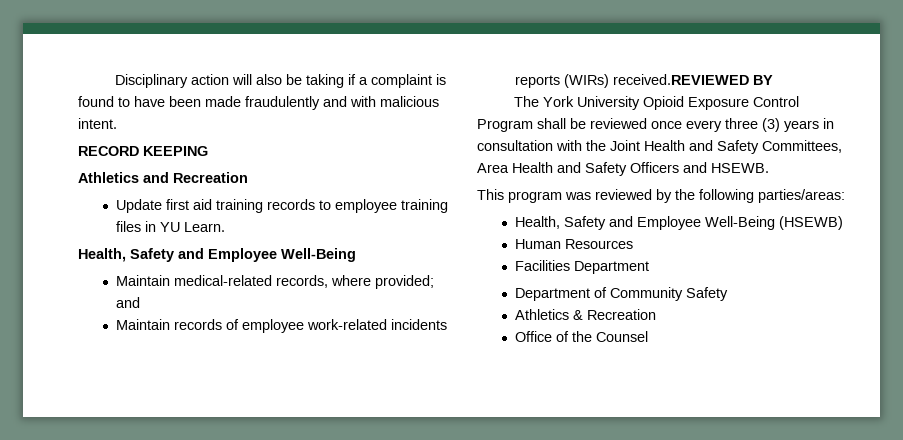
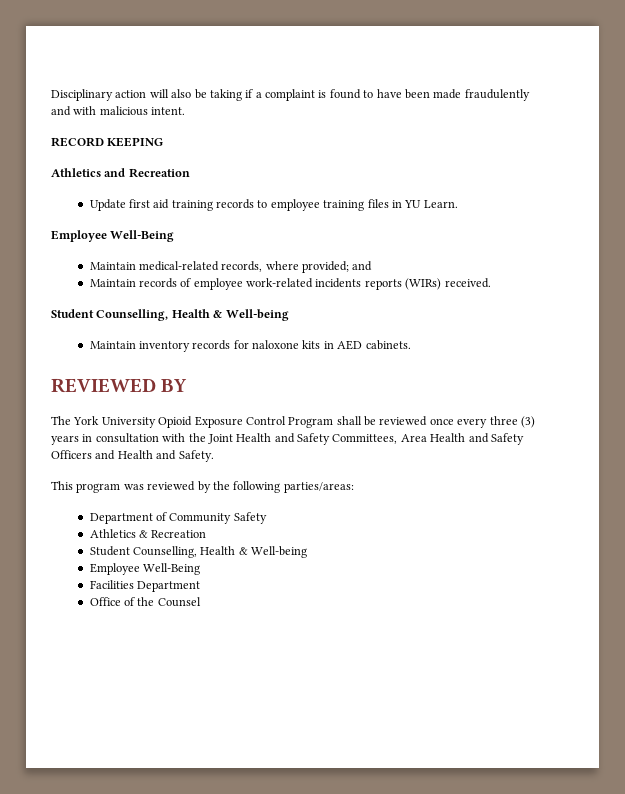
[78,248,204,262] Health, Safety and -> (458, 204) none
[613,74,750,85] received.REVIEWED -> [444,278,491,288] [51,309,289,321] [89,340,411,352] [51,378,156,393] received. // Student Counselling, Health & Well-being // Maintain inventory records for naloxone kits in AED cabinets. // REVIEWED
[711,163,769,173] HSEWB. -> [117,450,214,462] Health and Safety.
[515,216,844,230] [515,239,634,249] [515,260,650,274] // Health, Safety and Employee Well-Being (HSEWB) // Human Resources // Facilities Department -> (354, 487) none
(657, 314) none -> [89,546,308,558] [89,563,200,575] [89,580,200,592] // Student Counselling, Health & Well-being // Employee Well-Being // Facilities Department

